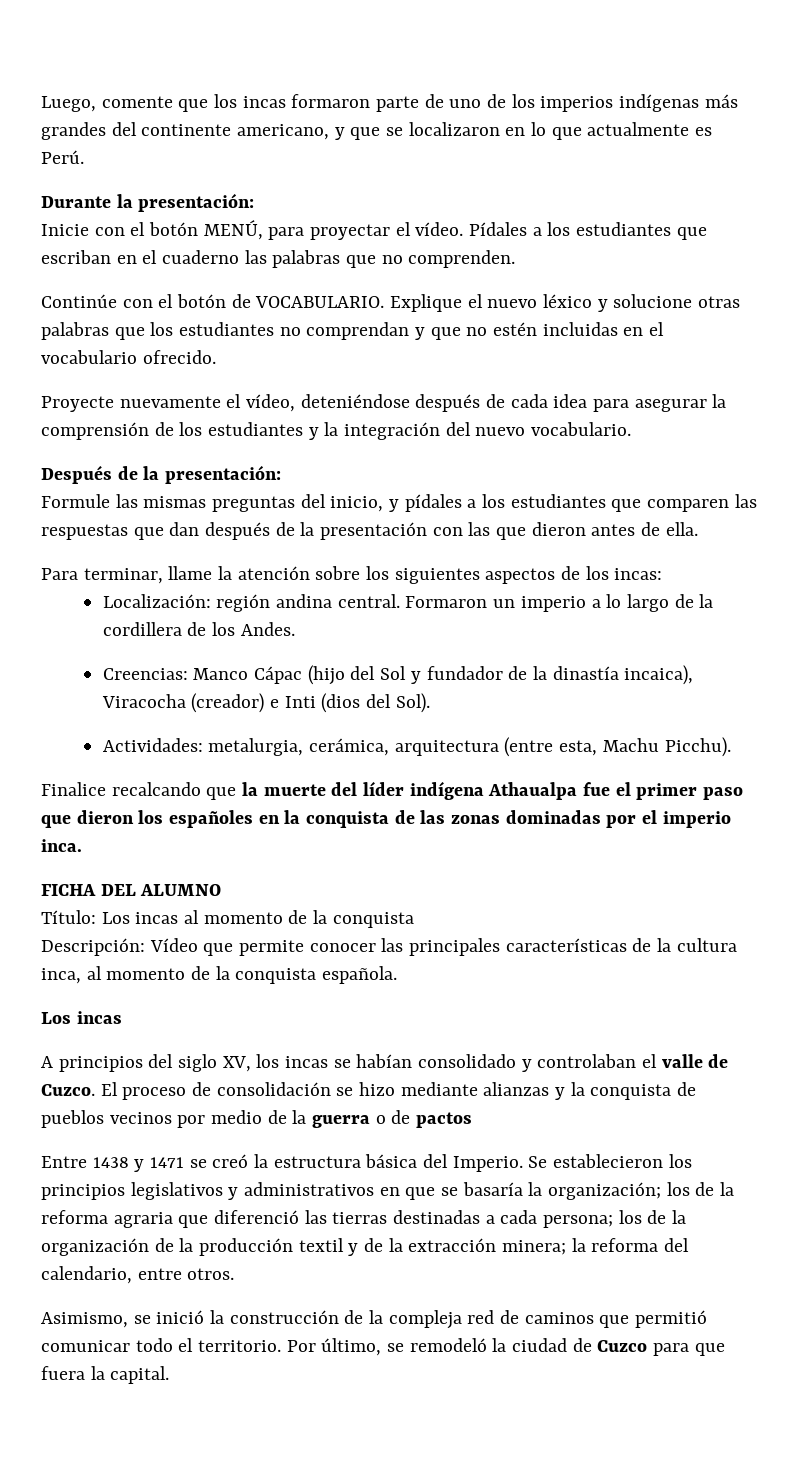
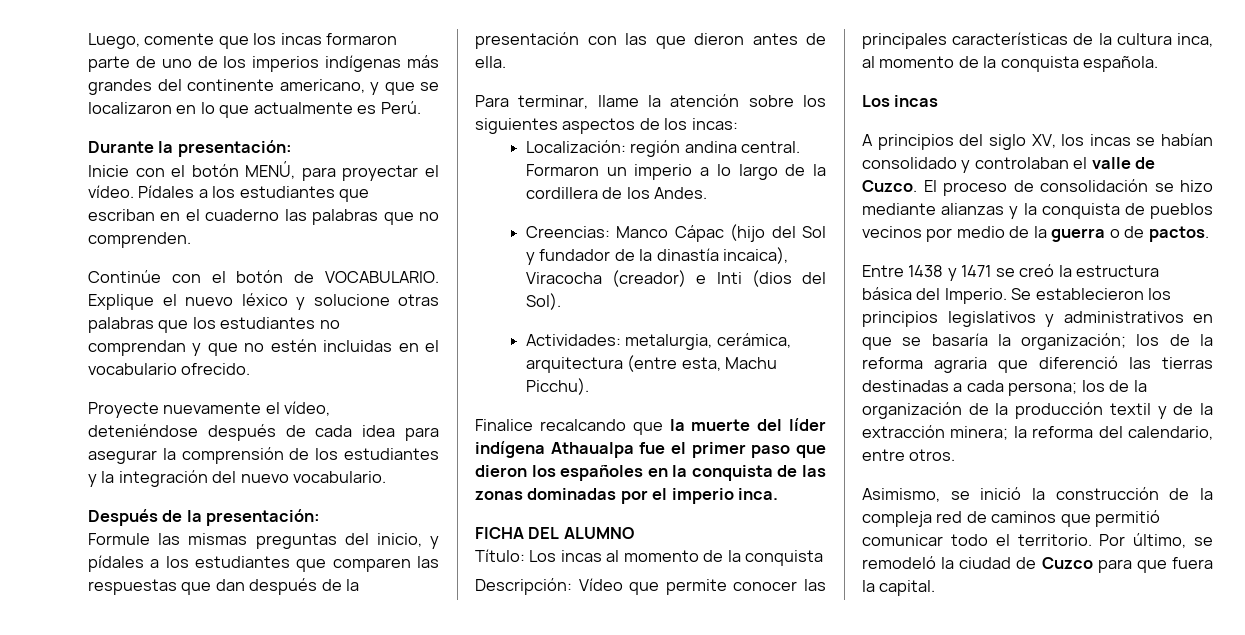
[416,1112,473,1128] pactos -> [1148,226,1209,242] pactos.

